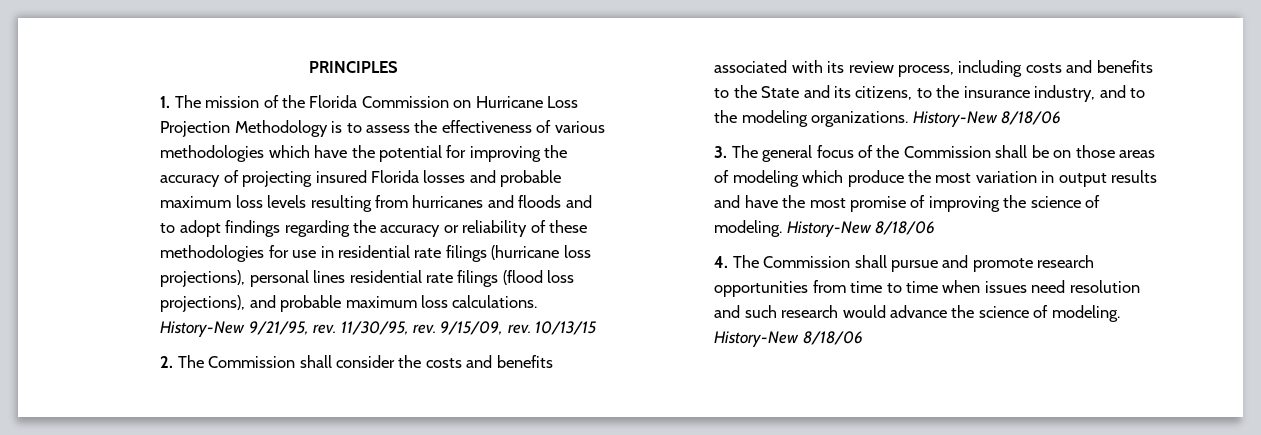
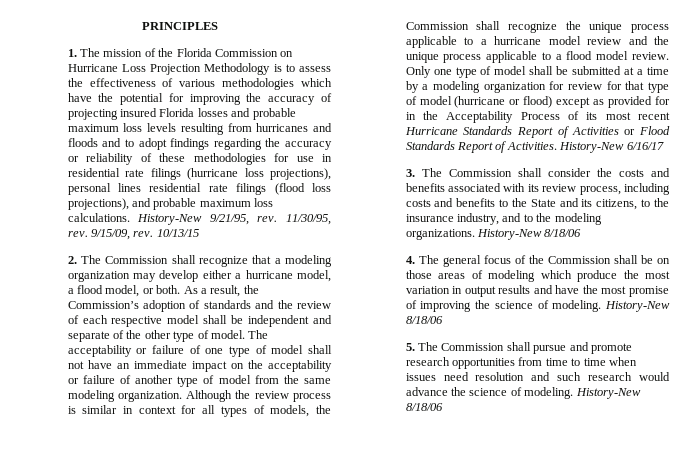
(332, 361) none -> [198,255,332,267] [67,270,331,282] [67,285,259,297] [67,300,331,312] [67,315,332,327] [67,330,269,342] [67,345,333,357] [67,360,332,372] [67,375,332,387] [67,390,331,402] [67,405,331,417] [405,21,669,33] [405,36,669,48] [405,51,669,63] [405,66,669,78] [405,81,669,93] [405,96,670,108] [405,111,670,123] [404,126,670,138] [405,141,664,153] [405,168,542,177] recognize that a modeling organization may develop either a hurricane model, a flood model, or both. As a result, the Commission’s adoption of standards and the review of each respective model shall be independent and separate of the other type of model. The acceptability or failure of one type of model shall not have an immediate impact on the acceptability or failure of another type of model from the same modeling organization. Although the review process is similar in context for all types of models, the Commission shall recognize the unique process applicable to a hurricane model review and the unique process applicable to a flood model review. Only one type of model shall be submitted at a time by a modeling organization for review for that type of model (hurricane or flood) except as provided for in the Acceptability Process of its most recent Hurricane Standards Report of Activities or Flood Standards Report of Activities. History-New 6/16/17 // 3. The Commission shall
[714,146,728,158] 3. -> [405,256,415,264] 4.
[714,256,729,268] 4. -> [405,343,415,351] 5.

